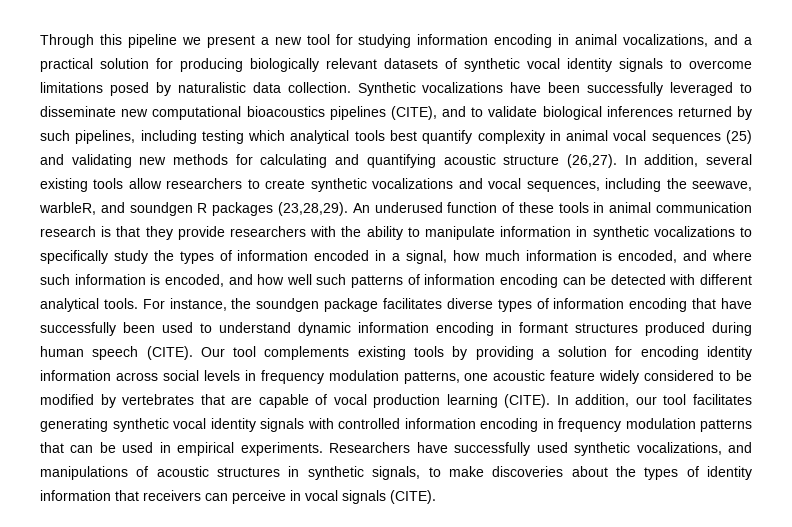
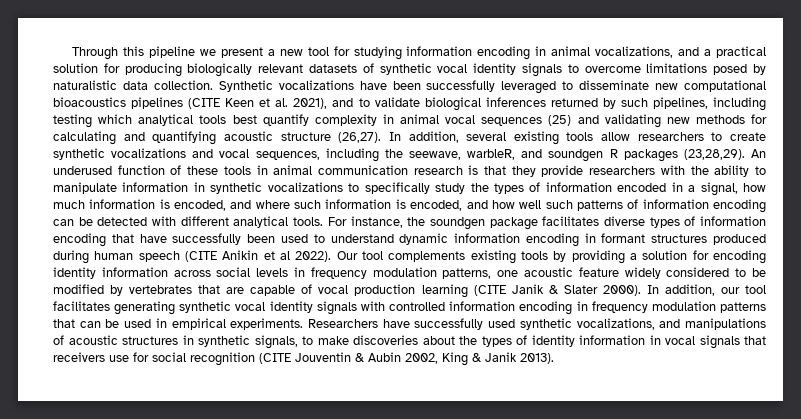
[390,106,437,120] (CITE), -> [188,98,328,109] (CITE Keen et al. 2021),
[146,346,193,360] (CITE). -> [185,250,332,262] (CITE Anikin et al 2022).
[504,394,551,408] (CITE). -> [473,284,641,296] (CITE Janik & Slater 2000).
[115,490,436,504] that receivers can perceive in vocal signals (CITE). -> [649,335,766,349] [53,352,554,366] in vocal signals that receivers use for social recognition (CITE Jouventin & Aubin 2002, King & Janik 2013).

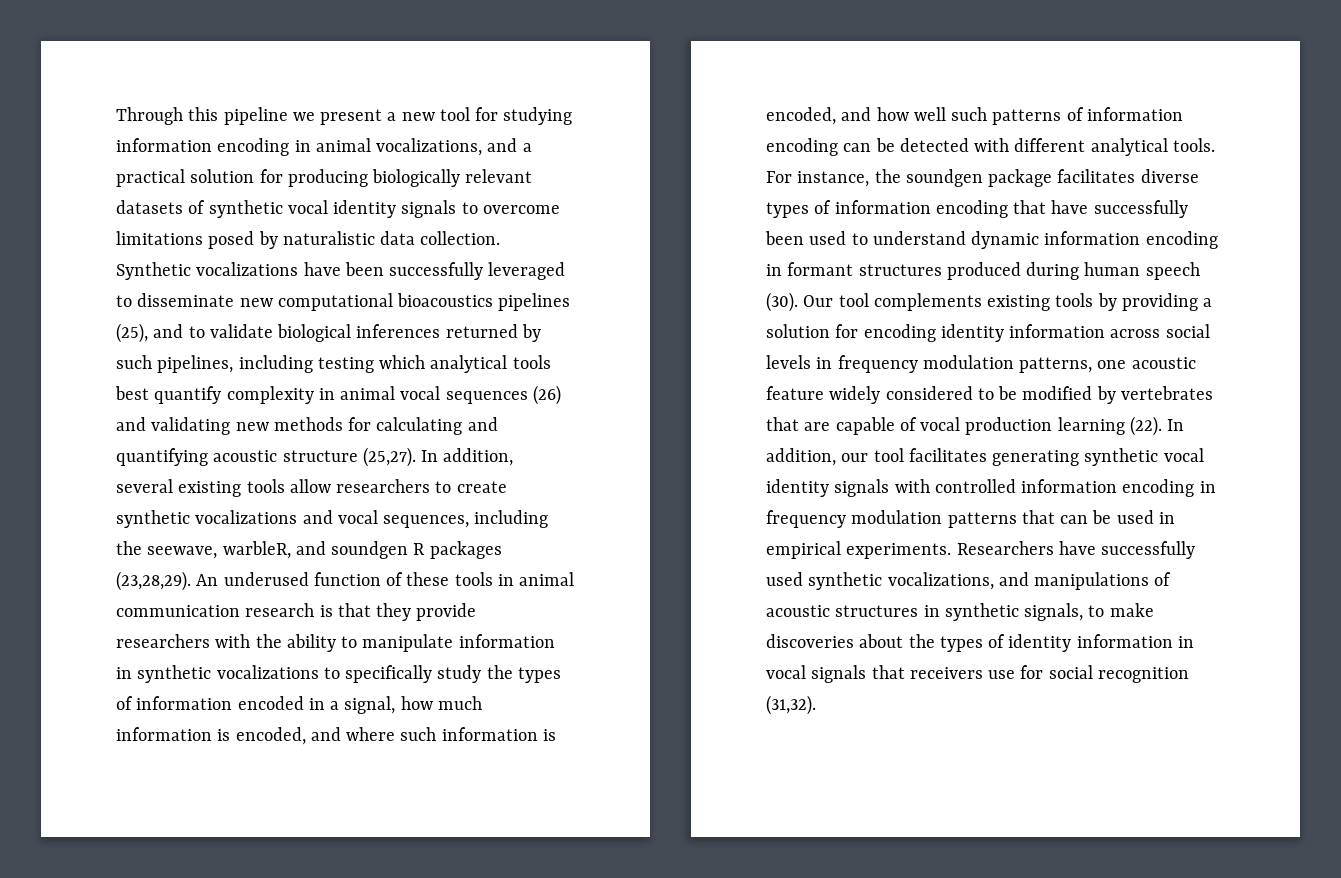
[188,98,328,109] (CITE Keen et al. 2021), -> [116,323,148,343] (25),
[548,115,572,126] (25) -> [532,385,561,405] (26)
[338,132,382,143] (26,27). -> [362,447,416,467] (25,27).
[185,250,332,262] (CITE Anikin et al 2022). -> [766,292,798,312] (30).
[473,284,641,296] (CITE Janik & Slater 2000). -> [1129,416,1162,436] (22).
[259,352,554,366] (CITE Jouventin & Aubin 2002, King & Janik 2013). -> [766,695,816,715] (31,32).

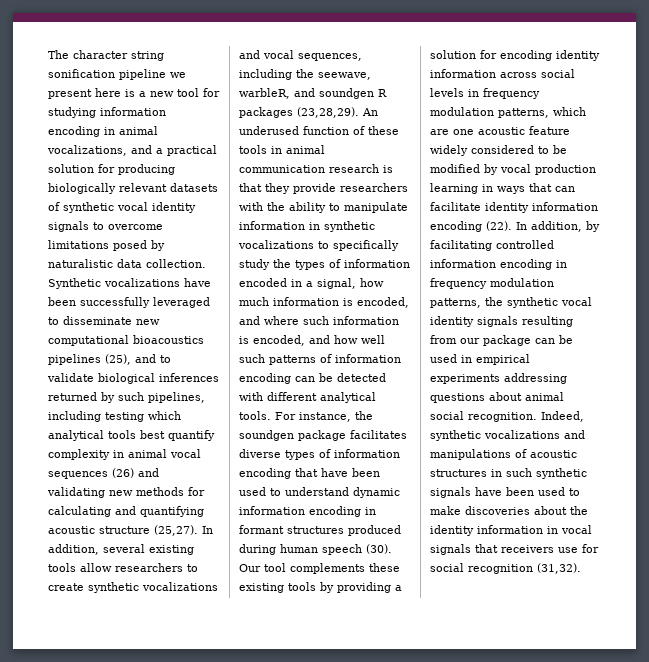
[116,107,219,125] Through this -> [48,50,164,61] [48,69,115,78] The character string sonification
(383, 117) none -> [95,88,135,97] here is
[1093,200,1188,218] successfully -> (348, 472) none
(982, 302) none -> [369,563,400,572] these
(1093, 365) none -> [553,107,586,116] [430,129,449,135] which are
[1120,386,1213,400] [766,416,1185,436] [766,448,1204,466] [766,479,930,497] vertebrates that are capable of vocal production learning (22). In addition, our tool facilitates generating synthetic vocal identity signals with -> [500,164,596,175] [430,183,575,194] [430,202,598,213] [430,221,600,232] [430,240,492,251] vocal production learning in ways that can facilitate identity information encoding (22). In addition, by facilitating
[947,510,1055,528] patterns that -> [430,297,592,308] [430,316,573,327] [430,335,531,346] patterns, the synthetic vocal identity signals resulting from our package
[846,541,1196,559] [766,572,994,590] experiments. Researchers have successfully used synthetic vocalizations, -> [430,373,567,384] [430,392,564,403] [430,411,584,422] [430,430,560,441] experiments addressing questions about animal social recognition. Indeed, synthetic vocalizations
[944,603,1084,621] synthetic signals, -> [506,468,587,479] [430,487,565,498] such synthetic signals have been used
[939,634,1006,652] types of -> (588, 510) none

